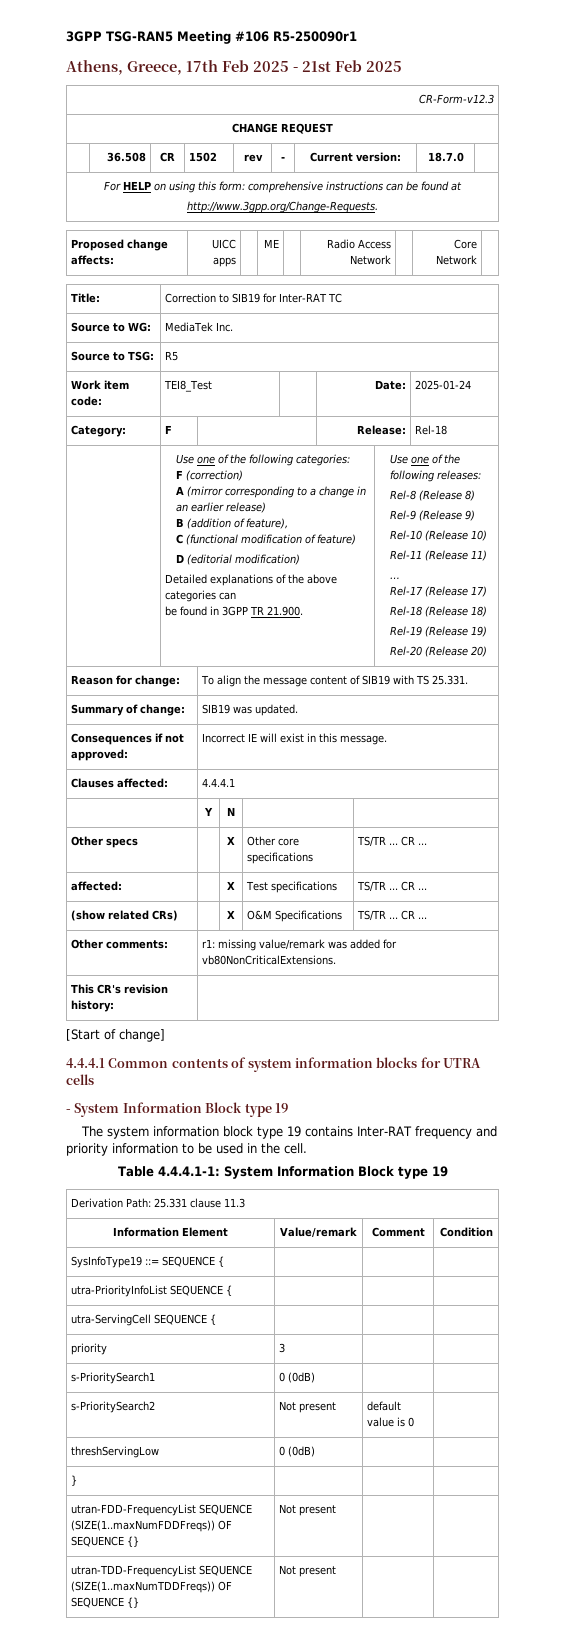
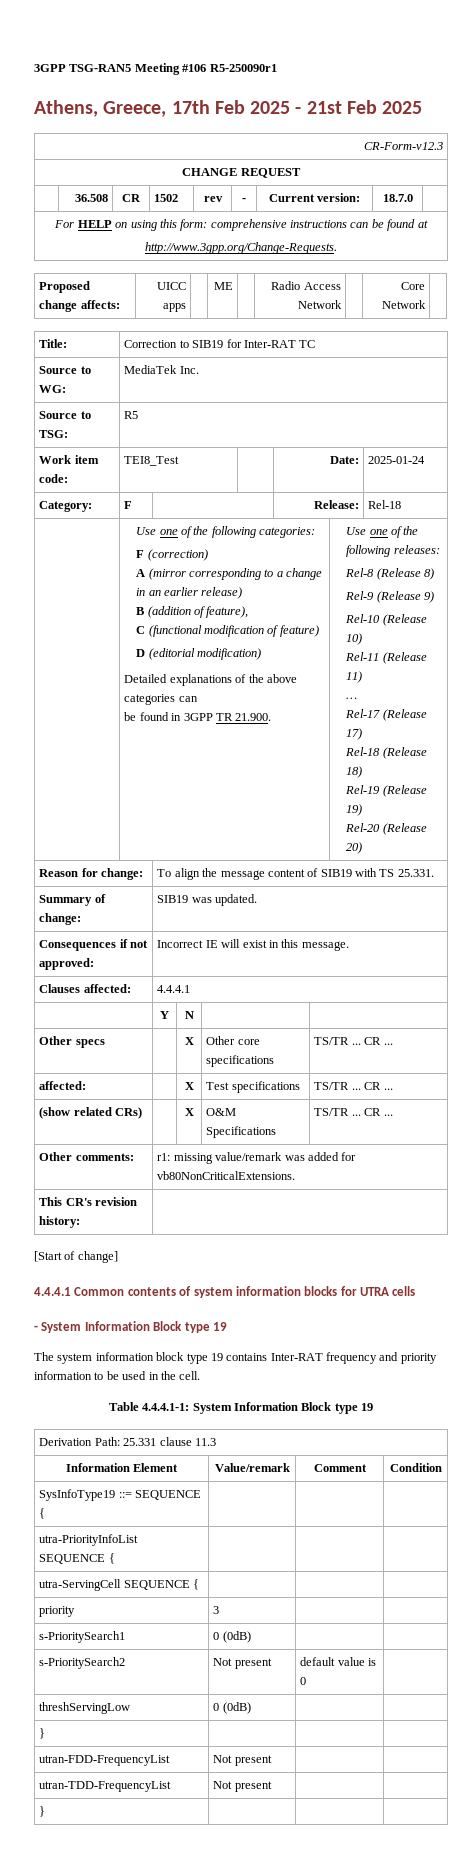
[199,1504,253,1515] [71,1520,233,1532] [71,1536,140,1547] [279,1504,337,1516] [71,1565,253,1577] [71,1581,233,1593] [71,1597,140,1608] [279,1565,337,1577] SEQUENCE (SIZE(1..maxNumFDDFreqs)) OF SEQUENCE {} | Not present | | // utran-TDD-FrequencyList SEQUENCE (SIZE(1..maxNumTDDFreqs)) OF SEQUENCE {} | Not present | | -> [213,1755,272,1766] [39,1781,172,1792] [213,1781,272,1792] [39,1806,46,1817] | Not present | | // utran-TDD-FrequencyList | Not present | | // } | | |

